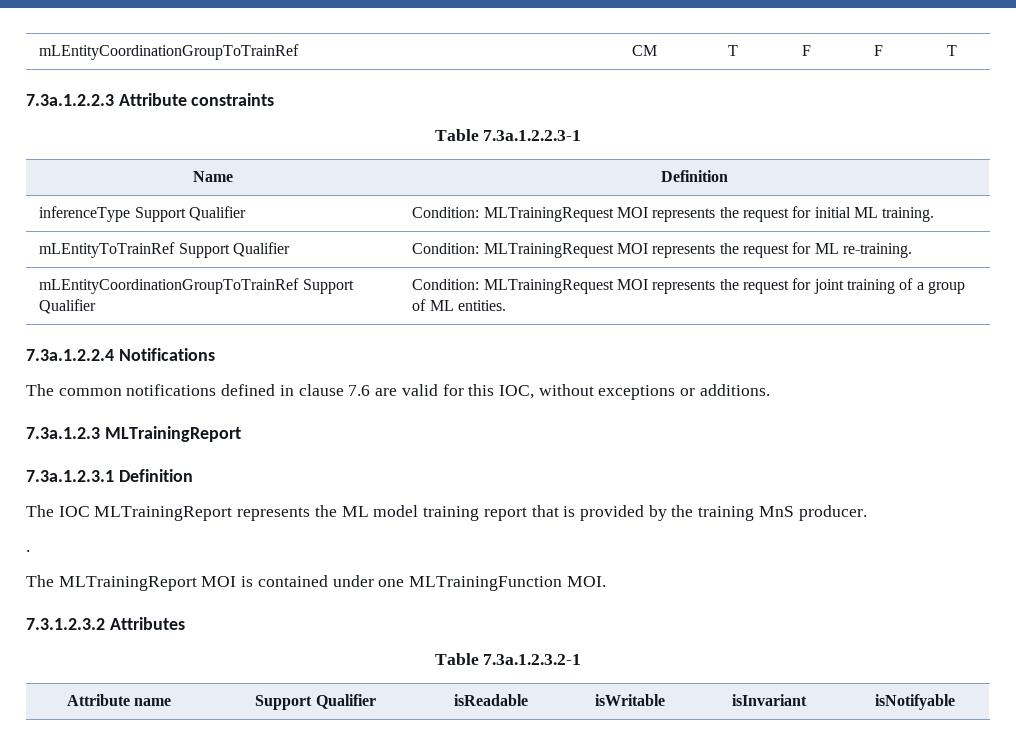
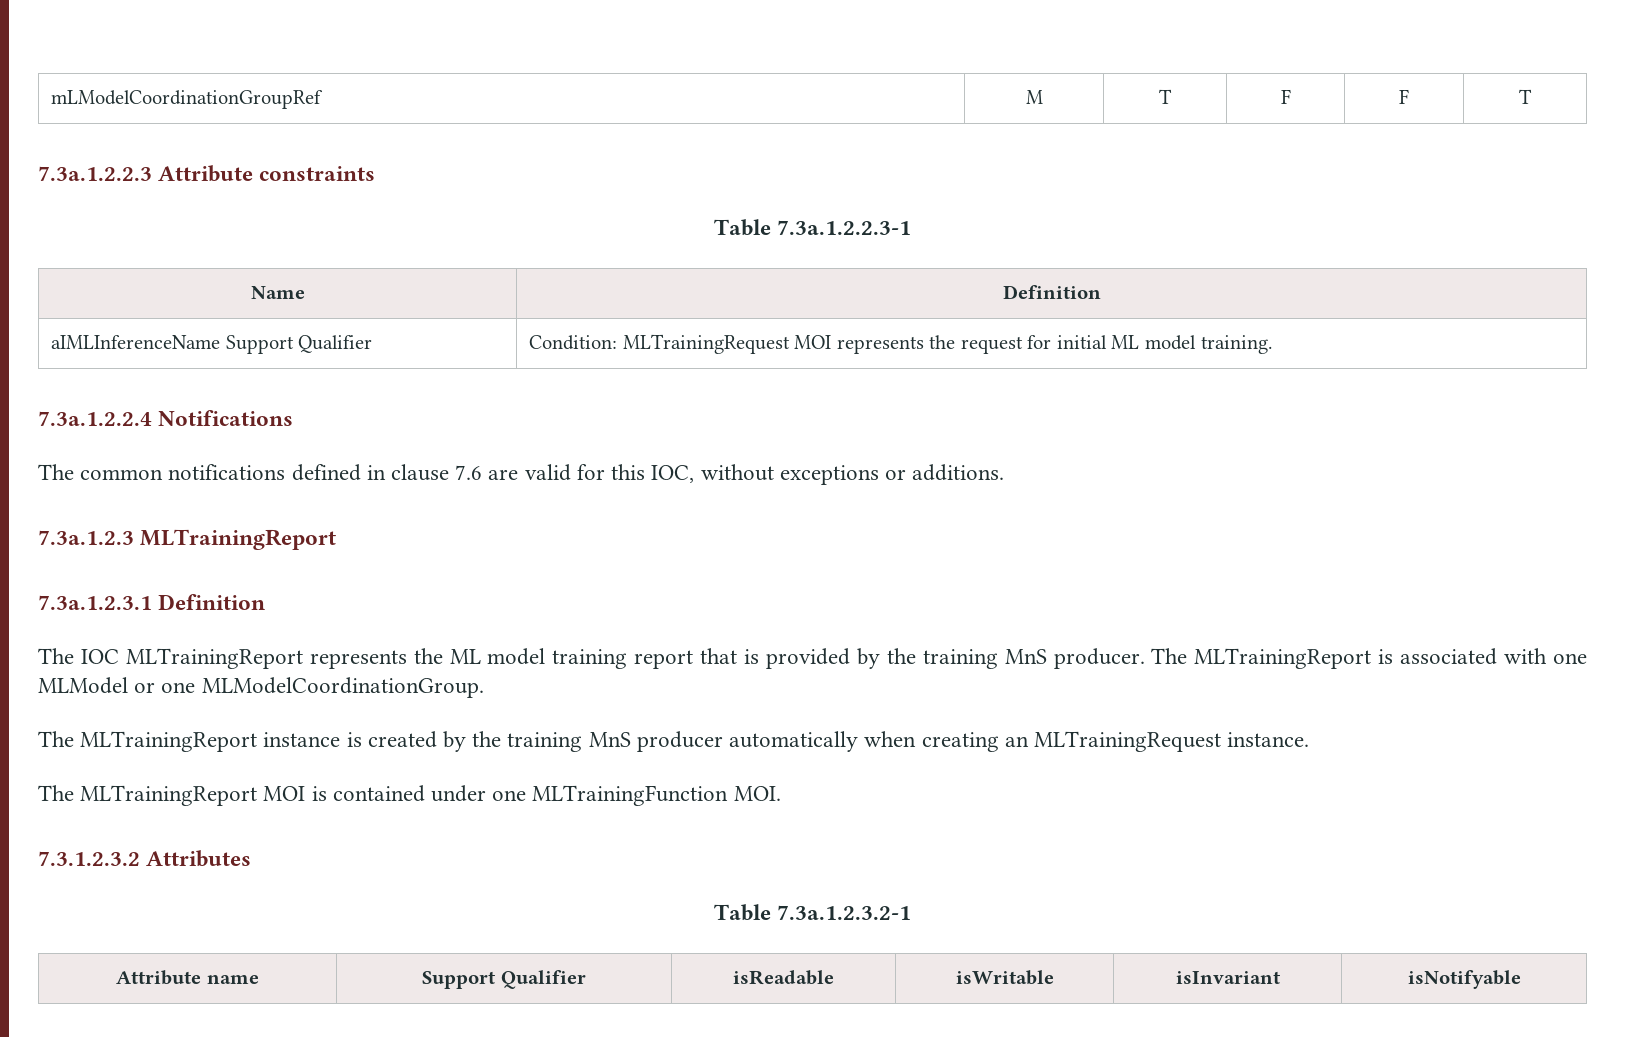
[39,44,300,60] [631,45,657,56] mLEntityCoordinationGroupToTrainRef | CM -> [51,90,324,109] [1025,90,1043,104] mLModelCoordinationGroupRef | M
[39,206,131,222] inferenceType -> [51,335,221,349] aIMLInferenceName
(878, 212) none -> [1144,335,1196,350] model
[39,242,290,258] [412,242,912,258] [39,278,354,294] [39,299,97,314] [412,278,965,294] [412,299,506,311] // mLEntityToTrainRef Support Qualifier | Condition: MLTrainingRequest MOI represents the request for ML re-training. // mLEntityCoordinationGroupToTrainRef Support Qualifier | Condition: MLTrainingRequest MOI represents the request for joint training of a group of ML entities. -> (1273, 344) none
[26,550,30,552] // . -> [1151,648,1587,669] [38,677,484,698] [38,731,1310,752] The MLTrainingReport is associated with one MLModel or one MLModelCoordinationGroup. // The MLTrainingReport instance is created by the training MnS producer automatically when creating an MLTrainingRequest instance.

